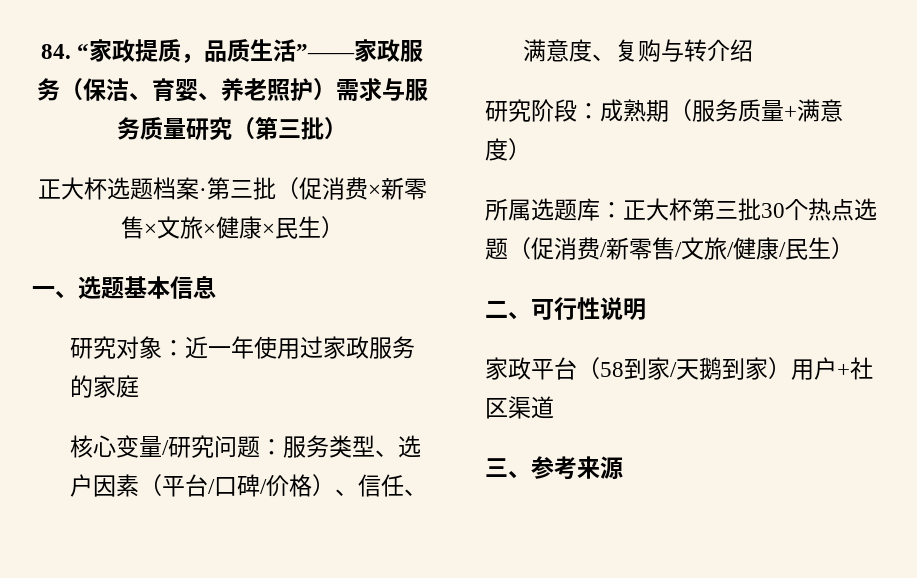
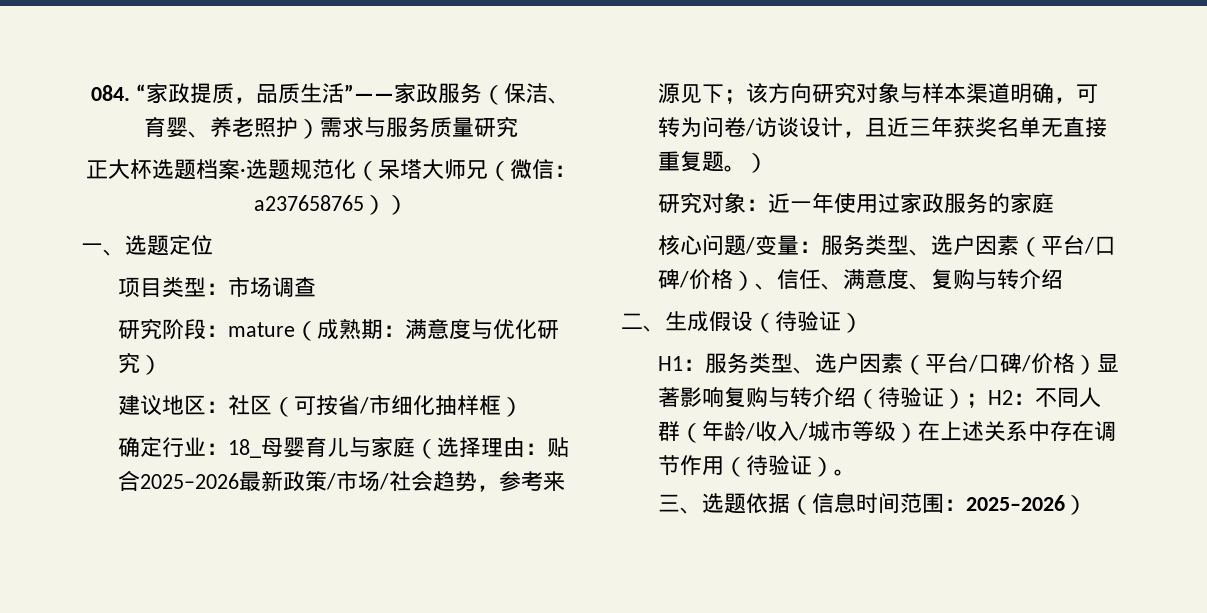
[40,44,71,59] 84. -> [91,85,131,101] 084.
[232,117,347,140] （第三批） -> (518, 127) none
[206,177,427,200] [120,216,344,239] [32,275,216,299] 第三批（促消费×新零售×文旅×健康×民生） // 一、选题基本信息 -> [245,159,576,181] [253,195,408,215] [81,235,213,256] [118,277,317,297] [118,318,560,341] [118,352,163,375] [118,395,524,417] [118,437,570,459] [118,470,566,492] [658,82,1099,104] [658,116,1108,138] [658,151,769,173] 选题规范化（呆塔大师兄（微信：a237658765）） // 一、选题定位 // 项目类型：市场调查 // 研究阶段：mature（成熟期：满意度与优化研究） // 建议地区：社区（可按省/市细化抽样框） // 确定行业：18_母婴育儿与家庭（选择理由：贴合2025–2026最新政策/市场/社会趋势，参考来源见下；该方向研究对象与样本渠道明确，可转为问卷/访谈设计，且近三年获奖名单无直接重复题。）
[116,435,261,458] 变量/研究问题 -> [702,234,800,256] 问题/变量
[485,99,843,122] [485,138,531,161] [485,198,877,221] [485,237,854,260] [485,297,646,320] [485,357,873,380] [485,396,554,419] [485,456,623,480] 研究阶段：成熟期（服务质量+满意度） // 所属选题库：正大杯第三批30个热点选题（促消费/新零售/文旅/健康/民生） // 二、可行性说明 // 家政平台（58到家/天鹅到家）用户+社区渠道 // 三、参考来源 -> [621,311,863,333] [658,353,1120,375] [658,386,1102,409] [658,420,1117,443] [658,455,857,477] [657,492,1087,515] 二、生成假设（待验证） // H1：服务类型、选户因素（平台/口碑/价格）显著影响复购与转介绍（待验证）；H2：不同人群（年龄/收入/城市等级）在上述关系中存在调节作用（待验证）。 // 三、选题依据（信息时间范围：2025–2026）

